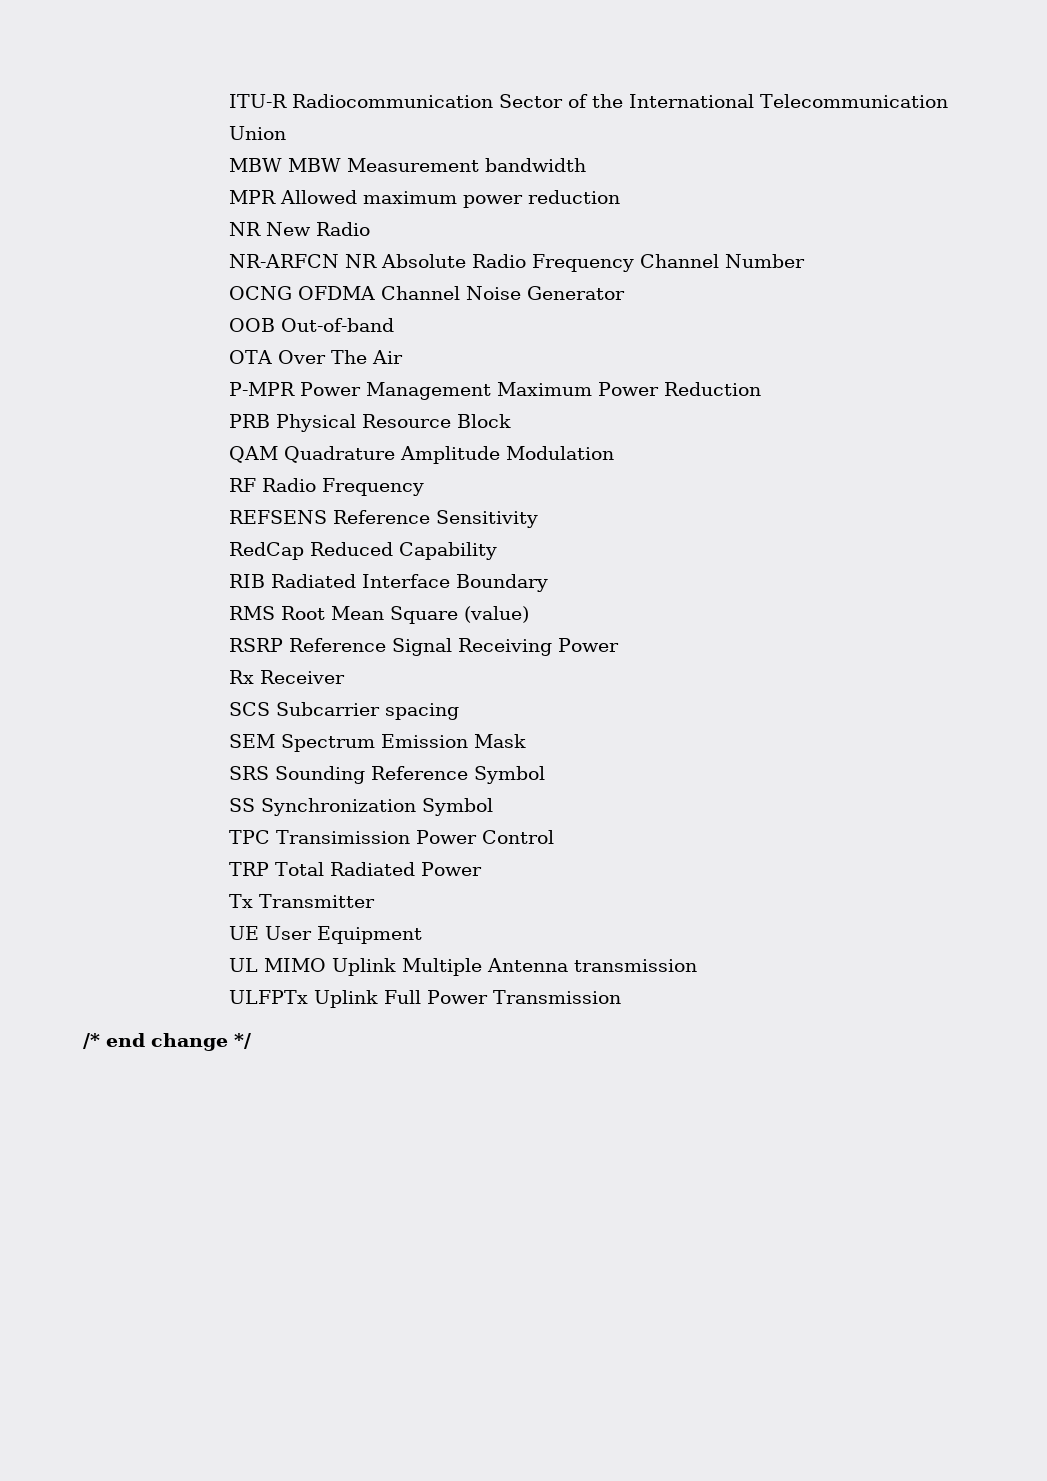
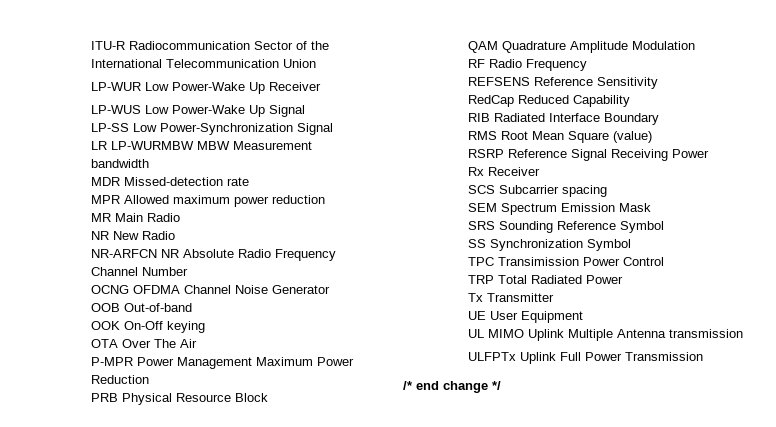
[229,158,283,172] MBW -> [91,82,322,94] [91,105,306,117] [91,123,334,135] [91,141,195,150] LP-WUR Low Power-Wake Up Receiver // LP-WUS Low Power-Wake Up Signal // LP-SS Low Power-Synchronization Signal // LR LP-WURMBW
(587, 165) none -> [91,177,250,186] // MDR Missed-detection rate
(621, 197) none -> [91,213,181,222] // MR Main Radio
(395, 325) none -> [91,321,206,333] // OOK On-Off keying

